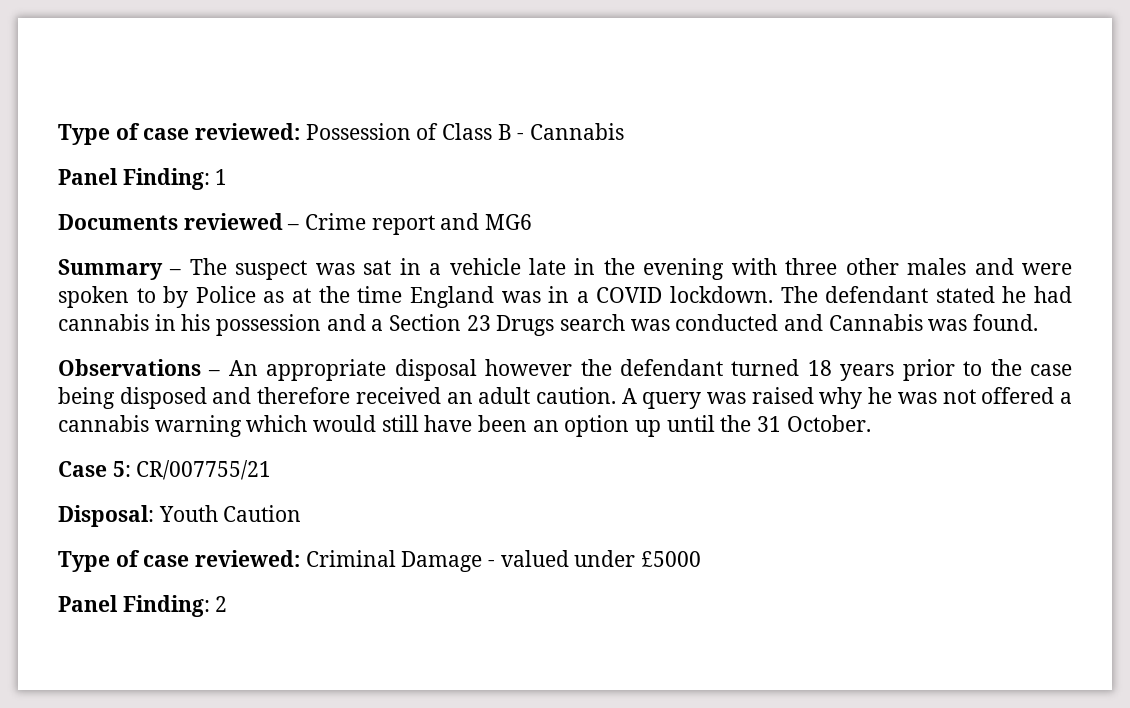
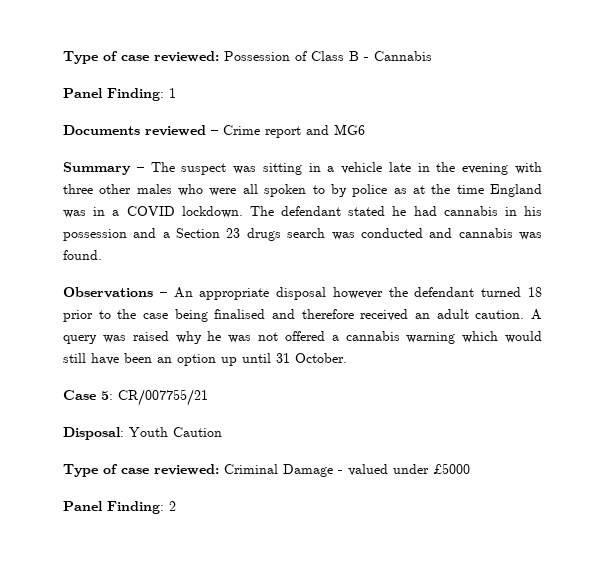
[363,260,392,275] sat -> [262,163,302,175] sitting
[974,258,1072,275] and were -> [178,184,258,196] who were all
[195,286,256,303] Police -> [352,184,388,197] police
[496,315,555,336] Drugs -> [246,228,281,241] drugs
[828,314,923,331] Cannabis -> [458,228,513,238] cannabis
[840,364,895,381] years -> (542, 292) none
[119,387,207,409] disposed -> [214,309,266,319] finalised
[720,415,752,432] the -> (271, 358) none

